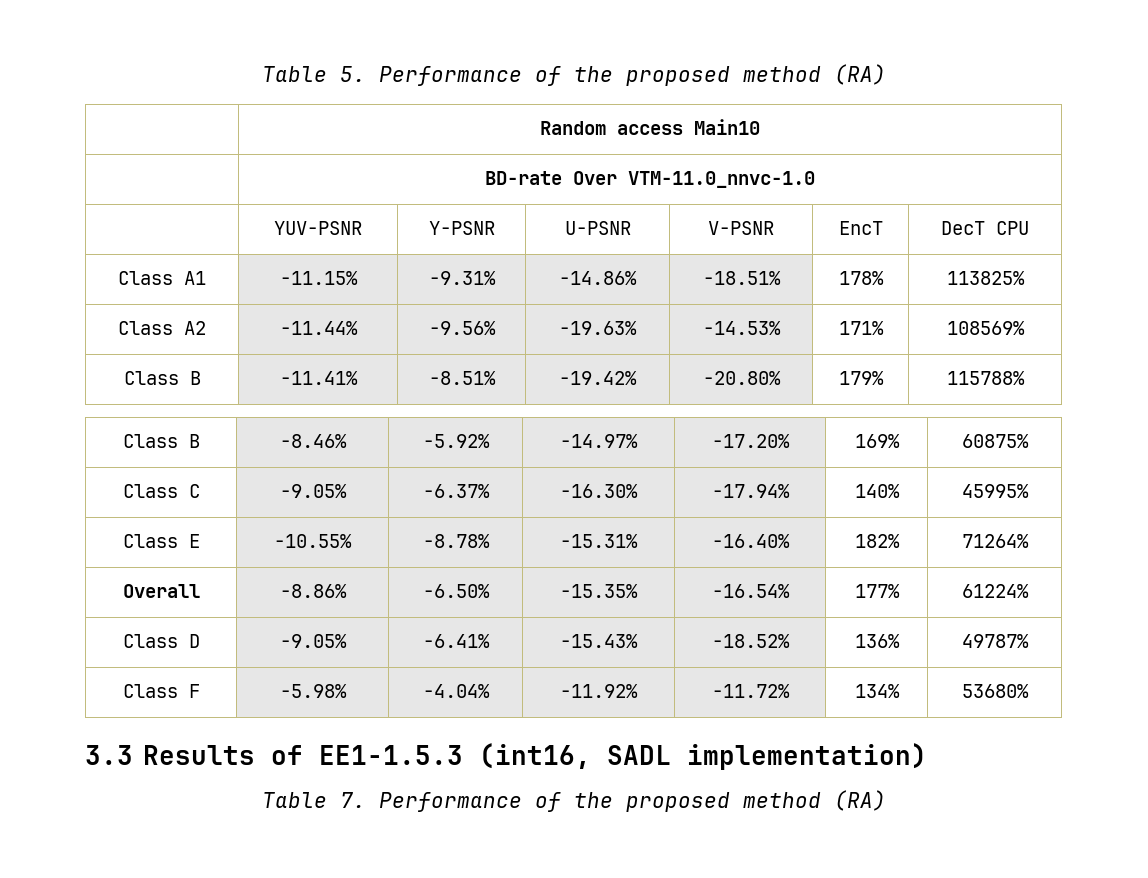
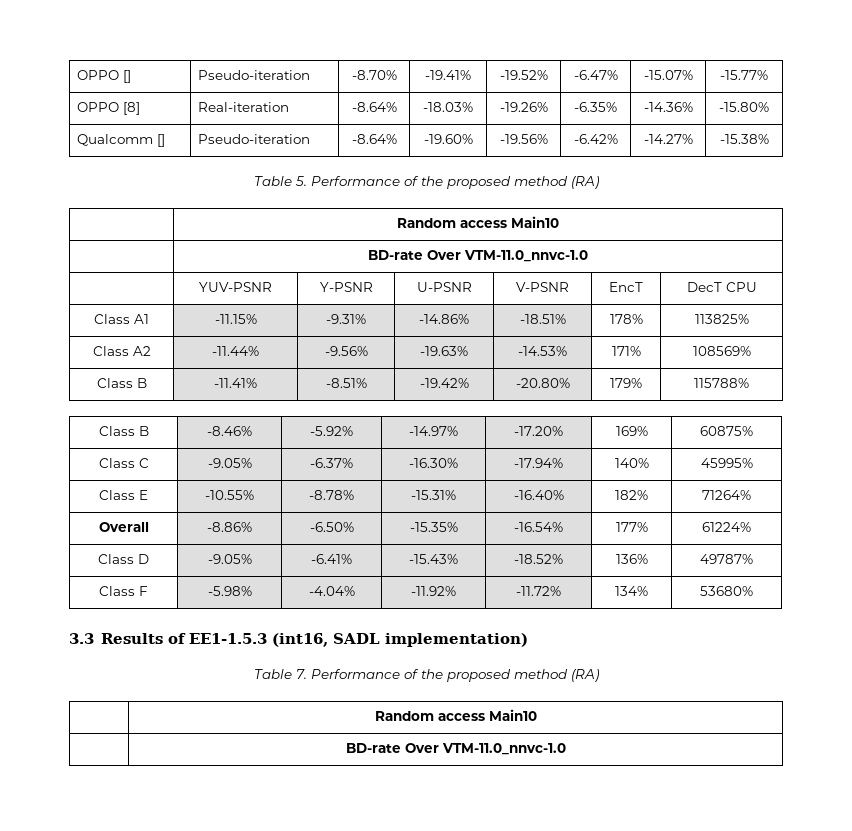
(262, 74) none -> [76,70,131,83] [197,70,310,80] [351,70,397,80] [425,70,471,80] [499,70,548,80] [573,70,618,80] [643,70,693,80] [720,70,768,80] [76,102,140,115] [197,102,289,112] [351,102,397,112] [423,102,473,112] [499,102,548,112] [574,102,617,112] [643,102,693,112] [719,102,769,112] [76,134,165,147] [197,134,310,144] [351,134,397,144] [423,134,473,144] [499,134,548,144] [573,134,618,144] [643,134,693,144] [719,134,769,144] OPPO [] | Pseudo-iteration | -8.70% | -19.41% | -19.52% | -6.47% | -15.07% | -15.77% // OPPO [8] | Real-iteration | -8.64% | -18.03% | -19.26% | -6.35% | -14.36% | -15.80% // Qualcomm [] | Pseudo-iteration | -8.64% | -19.60% | -19.56% | -6.42% | -14.27% | -15.38% //
(886, 800) none -> [374,709,537,721] [345,743,566,755] // | Random access Main10 // | BD-rate Over VTM-11.0_nnvc-1.0

